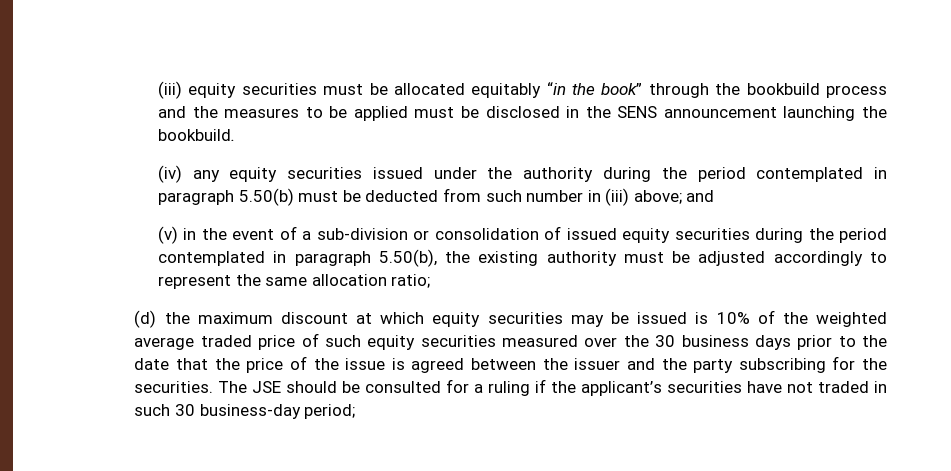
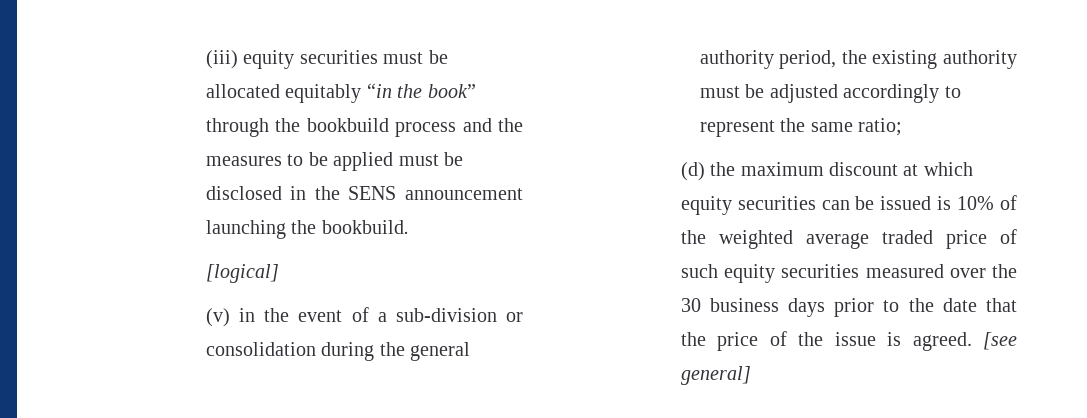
[157,165,887,183] [157,188,715,206] (iv) any equity securities issued under the authority during the period contemplated in paragraph 5.50(b) must be deducted from such number in (iii) above; and -> [205,264,279,283] [logical]
[544,226,887,243] [157,249,437,267] of issued equity securities during the period contemplated in paragraph 5.50(b), -> [321,342,471,361] [699,50,837,69] during the general authority period,
[311,274,387,286] allocation -> (853, 127) none
[570,315,604,327] may -> [821,200,850,210] can
[411,356,888,373] [134,379,887,396] [134,404,356,419] agreed between the issuer and the party subscribing for the securities. The JSE should be consulted for a ruling if the applicant’s securities have not traded in such 30 business-day period; -> [912,332,1017,351] [680,366,751,385] agreed. [see general]

